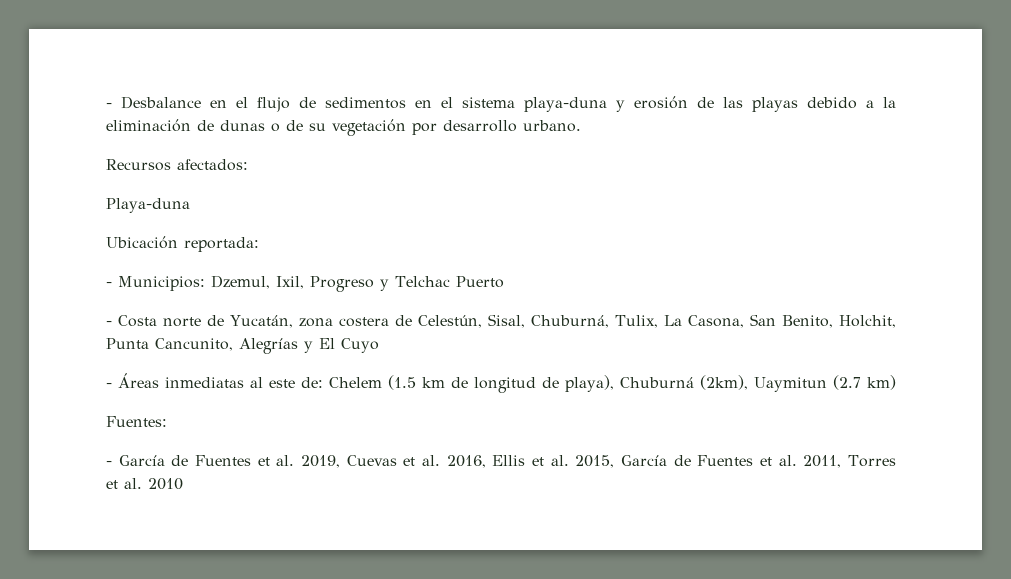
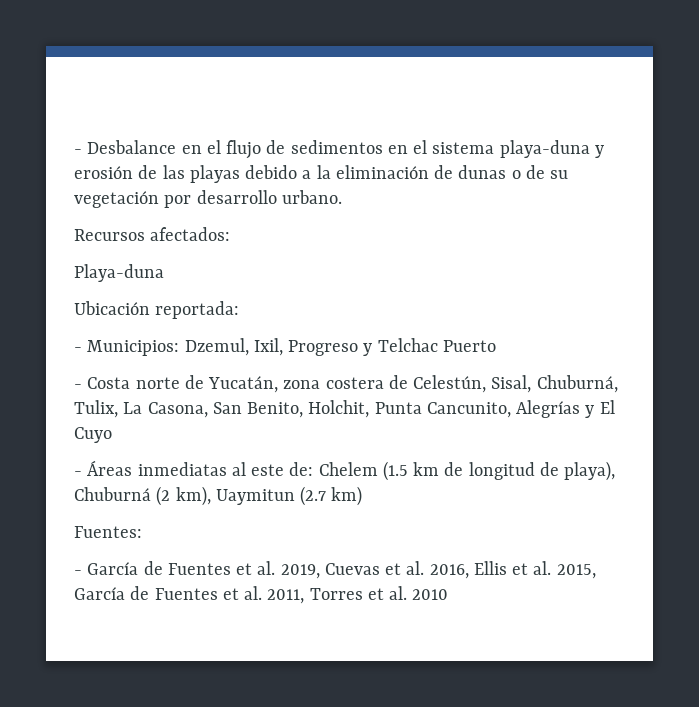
[700,375,748,390] (2km), -> [156,486,211,506] (2 km),

